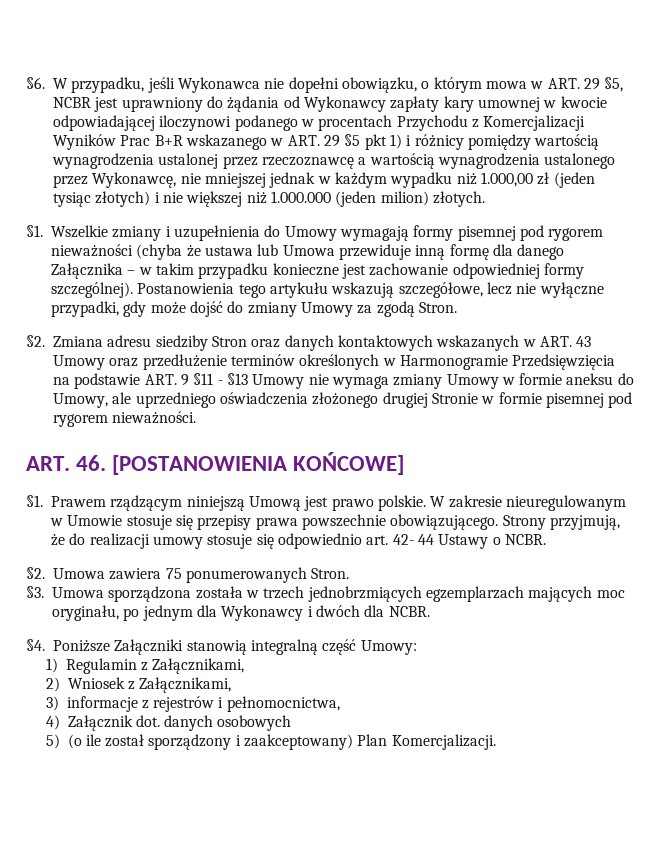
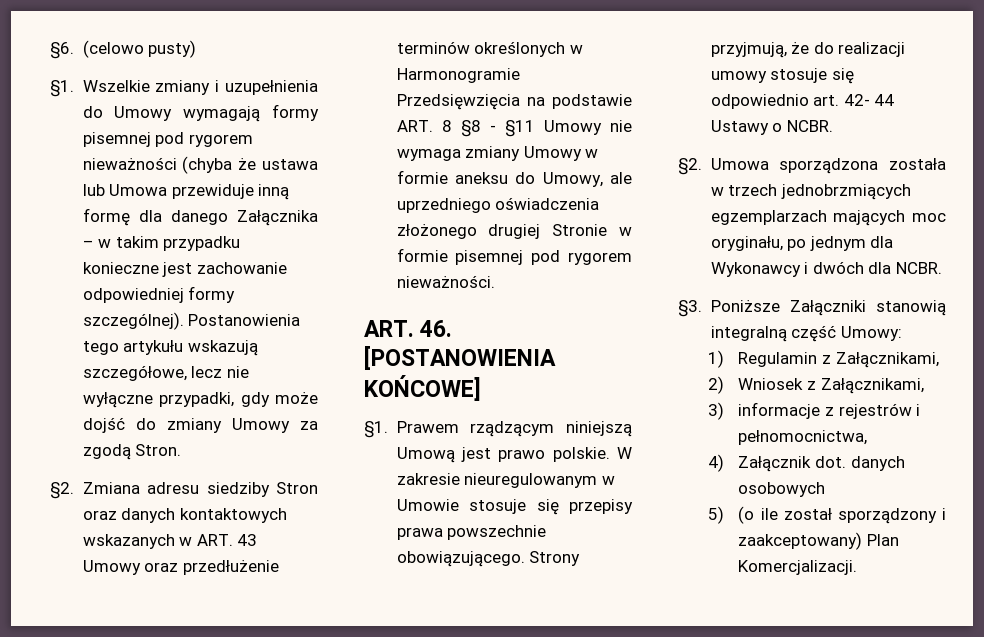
[53,77,624,93] [53,96,607,112] [53,115,586,131] [53,134,600,150] [52,153,616,169] [53,172,595,188] [53,191,485,207] W przypadku, jeśli Wykonawca nie dopełni obowiązku, o którym mowa w ART. 29 §5, NCBR jest uprawniony do żądania od Wykonawcy zapłaty kary umownej w kwocie odpowiadającej iloczynowi podanego w procentach Przychodu z Komercjalizacji Wyników Prac B+R wskazanego w ART. 29 §5 pkt 1) i różnicy pomiędzy wartością wynagrodzenia ustalonej przez rzeczoznawcę a wartością wynagrodzenia ustalonego przez Wykonawcę, nie mniejszej jednak w każdym wypadku niż 1.000,00 zł (jeden tysiąc złotych) i nie większej niż 1.000.000 (jeden milion) złotych. -> [82,40,197,58] (celowo pusty)
[180,373,248,386] 9 §11 - §13 -> [441,120,535,137] 8 §8 - §11
[109,567,350,583] [26,586,104,598] zawiera 75 ponumerowanych Stron. // §3. Umowa -> (769, 164) none
[26,639,45,651] §4. -> [678,300,702,317] §3.

